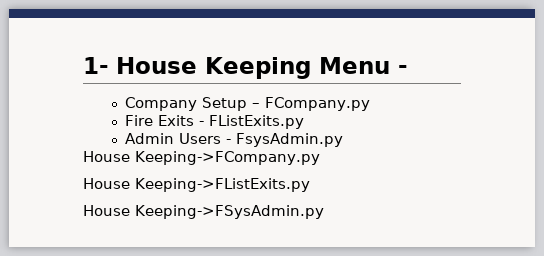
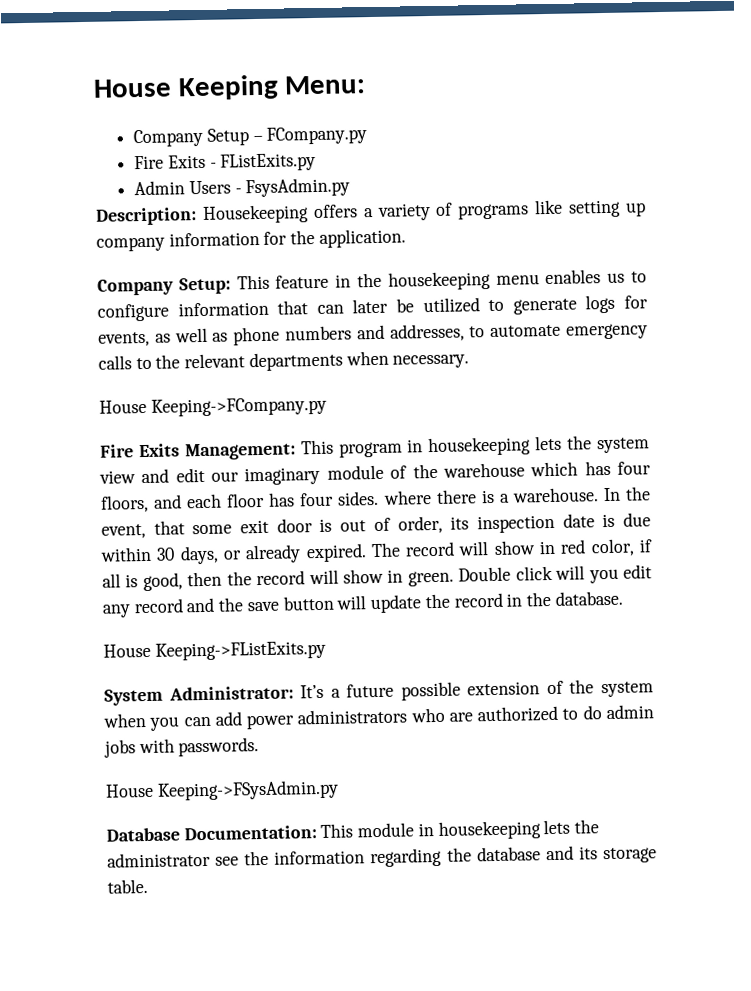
[83,57,109,74] 1- -> (93, 88) none
[319,57,409,74] Menu - -> [284,75,367,95] Menu:
[83,151,320,165] [83,178,310,192] [83,205,324,219] House Keeping->FCompany.py // House Keeping->FListExits.py // House Keeping->FSysAdmin.py -> [96,199,647,226] [96,228,406,252] [97,269,647,296] [97,294,649,322] [98,323,648,347] [98,350,470,372] [99,396,327,417] [100,435,651,461] [99,460,651,486] [100,486,652,513] [101,512,651,539] [100,538,653,565] [102,564,653,592] [102,590,623,618] [103,640,326,661] [104,679,654,706] [103,704,654,731] [104,737,260,758] [105,779,339,801] [106,819,600,842] [107,845,657,868] [107,878,148,894] Description: Housekeeping offers a variety of programs like setting up company information for the application. // Company Setup: This feature in the housekeeping menu enables us to configure information that can later be utilized to generate logs for events, as well as phone numbers and addresses, to automate emergency calls to the relevant departments when necessary. // House Keeping->FCompany.py // Fire Exits Management: This program in housekeeping lets the system view and edit our imaginary module of the warehouse which has four floors, and each floor has four sides. where there is a warehouse. In the event, that some exit door is out of order, its inspection date is due within 30 days, or already expired. The record will show in red color, if all is good, then the record will show in green. Double click will you edit any record and the save button will update the record in the database. // House Keeping->FListExits.py // System Administrator: It’s a future possible extension of the system when you can add power administrators who are authorized to do admin jobs with passwords. // House Keeping->FSysAdmin.py // Database Documentation: This module in housekeeping lets the administrator see the information regarding the database and its storage table.

